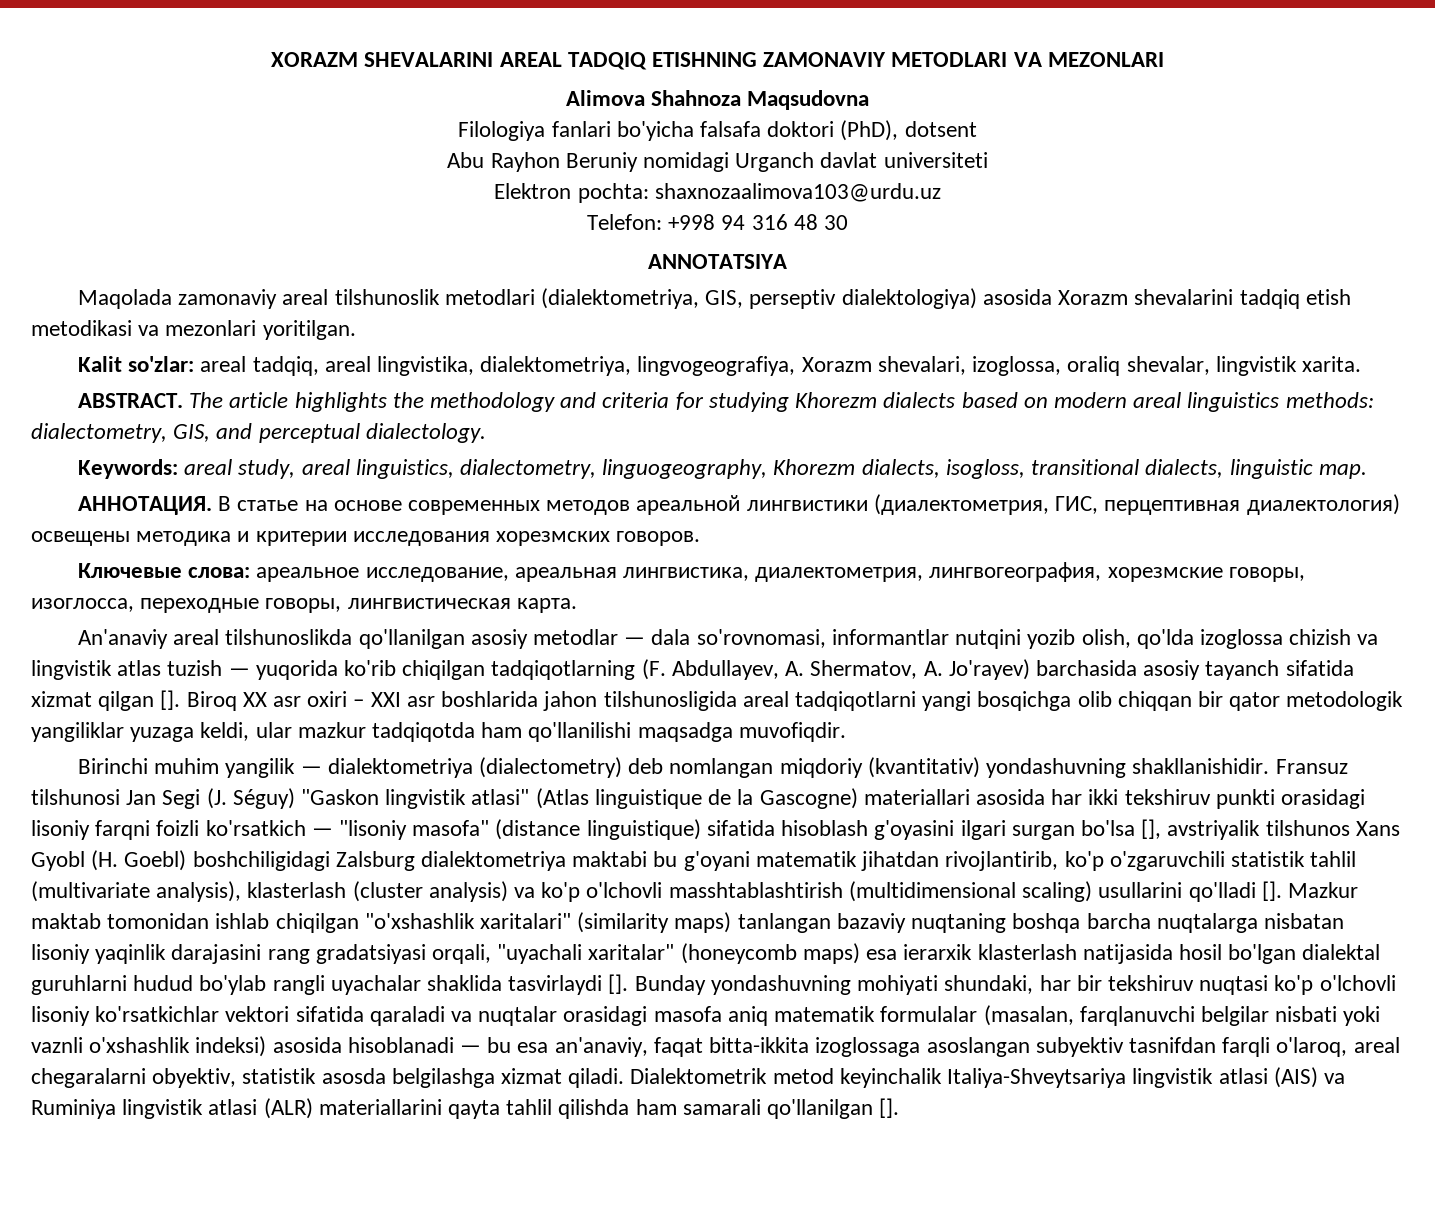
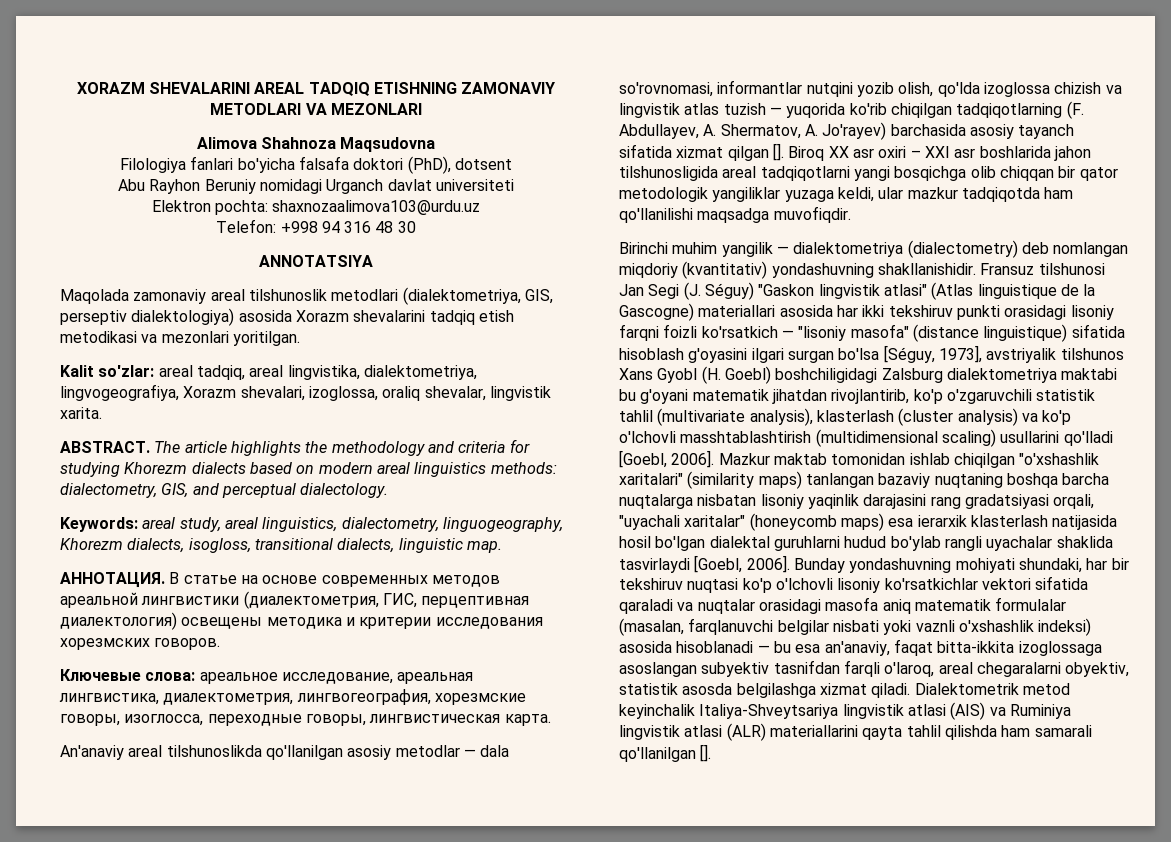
[1141,819,1162,839] [], -> [883,345,982,363] [Séguy, 1973],
[1261,881,1282,901] []. -> [619,450,715,468] [Goebl, 2006].
[608,974,629,994] []. -> [694,555,790,573] [Goebl, 2006].

